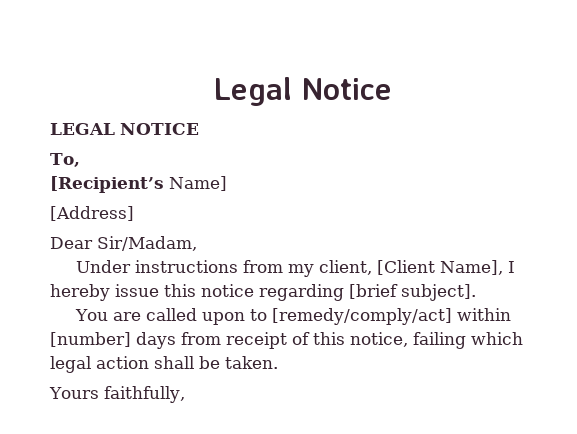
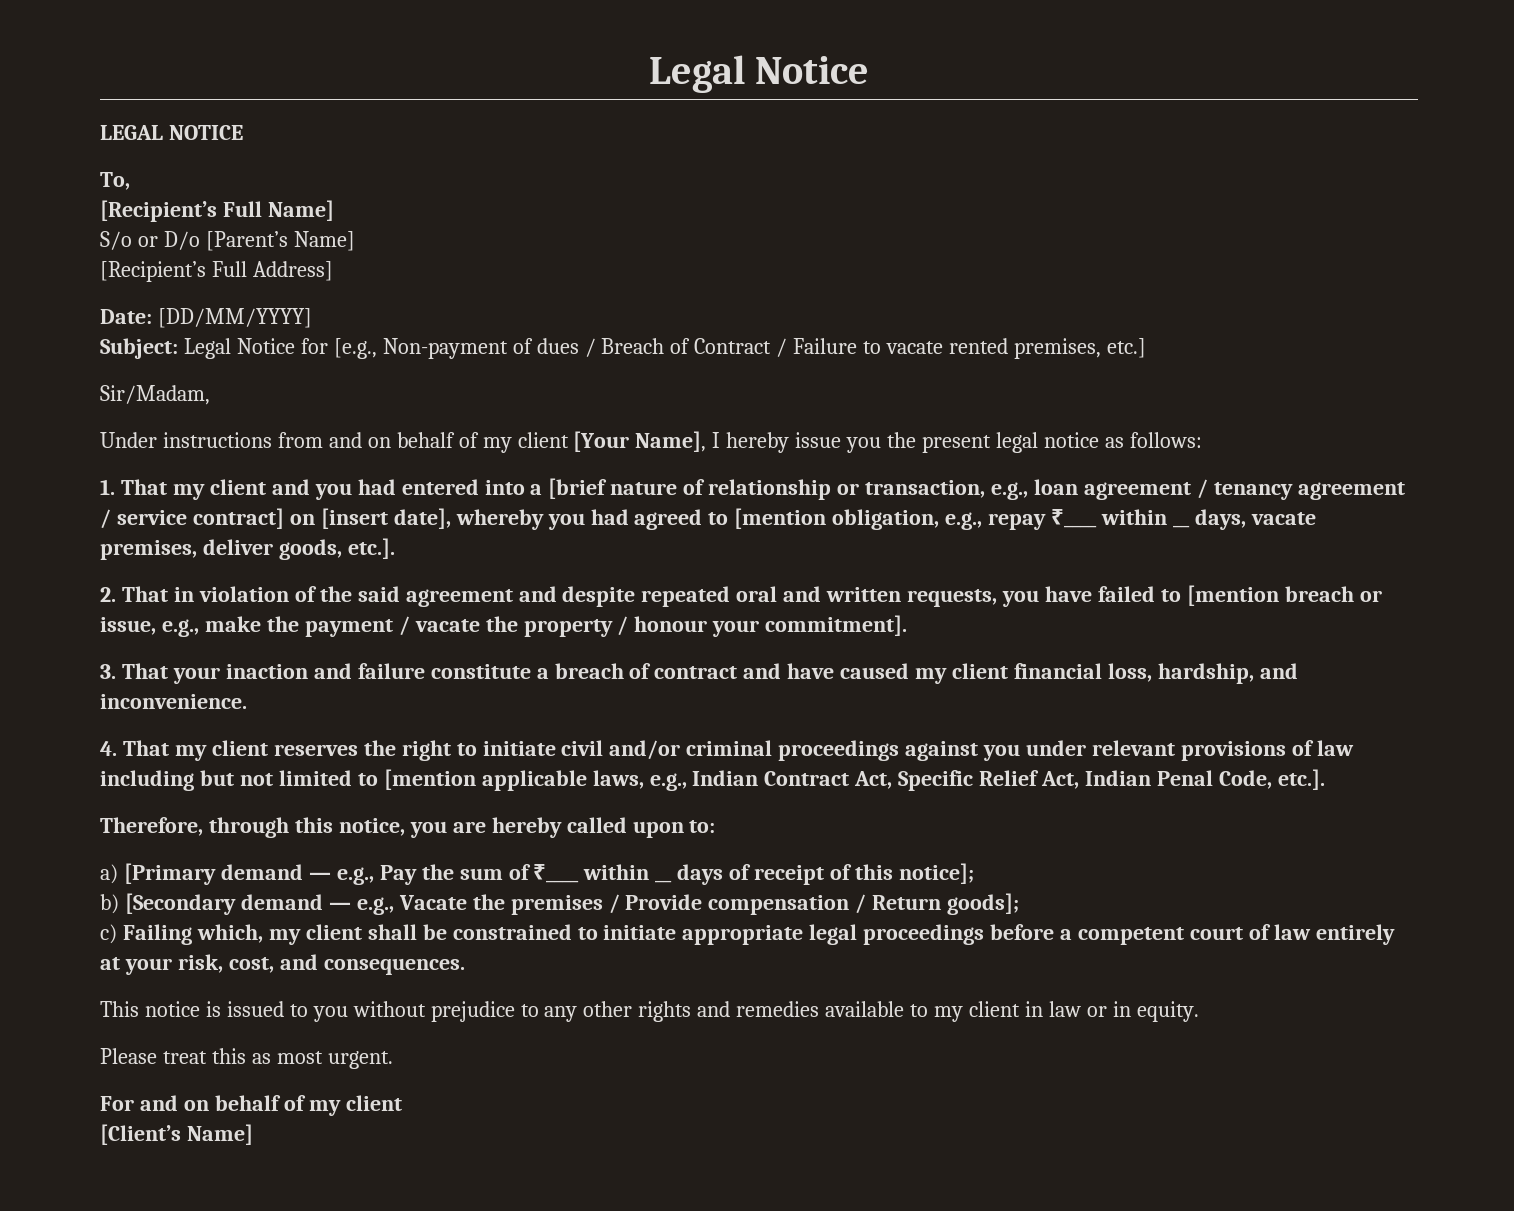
[169,176,227,191] [50,206,134,221] [50,236,197,251] [75,260,515,277] [50,284,476,301] [74,308,511,325] [50,332,523,349] [50,356,278,373] [49,386,185,403] Name] // [Address] // Dear Sir/Madam, // Under instructions from my client, [Client Name], I hereby issue this notice regarding [brief subject]. // You are called upon to [remedy/comply/act] within [number] days from receipt of this notice, failing which legal action shall be taken. // Yours faithfully, -> [222,200,334,221] [100,231,355,251] [100,261,333,282] [100,308,312,328] [100,338,1146,359] [100,385,210,405] [100,431,1202,453] [100,478,1405,500] [100,508,1168,530] [1172,509,1316,530] [100,538,395,560] [100,585,1382,607] [100,615,908,637] [100,663,1298,684] [100,694,247,709] [100,740,1354,761] [100,769,1325,791] [100,817,716,838] [100,863,650,885] [655,863,974,885] [100,893,1020,915] [100,924,1395,945] [100,954,465,975] [100,1001,1199,1022] [100,1048,393,1069] [100,1095,402,1116] [100,1124,253,1145] Full Name] // S/o or D/o [Parent’s Name] // [Recipient’s Full Address] // Date: [DD/MM/YYYY] // Subject: Legal Notice for [e.g., Non-payment of dues / Breach of Contract / Failure to vacate rented premises, etc.] // Sir/Madam, // Under instructions from and on behalf of my client [Your Name], I hereby issue you the present legal notice as follows: // 1. That my client and you had entered into a [brief nature of relationship or transaction, e.g., loan agreement / tenancy agreement / service contract] on [insert date], whereby you had agreed to [mention obligation, e.g., repay ₹____ within __ days, vacate premises, deliver goods, etc.]. // 2. That in violation of the said agreement and despite repeated oral and written requests, you have failed to [mention breach or issue, e.g., make the payment / vacate the property / honour your commitment]. // 3. That your inaction and failure constitute a breach of contract and have caused my client financial loss, hardship, and inconvenience. // 4. That my client reserves the right to initiate civil and/or criminal proceedings against you under relevant provisions of law including but not limited to [mention applicable laws, e.g., Indian Contract Act, Specific Relief Act, Indian Penal Code, etc.]. // Therefore, through this notice, you are hereby called upon to: // a) [Primary demand — e.g., Pay the sum of ₹____ within __ days of receipt of this notice]; // b) [Secondary demand — e.g., Vacate the premises / Provide compensation / Return goods]; // c) Failing which, my client shall be constrained to initiate appropriate legal proceedings before a competent court of law entirely at your risk, cost, and consequences. // This notice is issued to you without prejudice to any other rights and remedies available to my client in law or in equity. // Please treat this as most urgent. // For and on behalf of my client // [Client’s Name]

